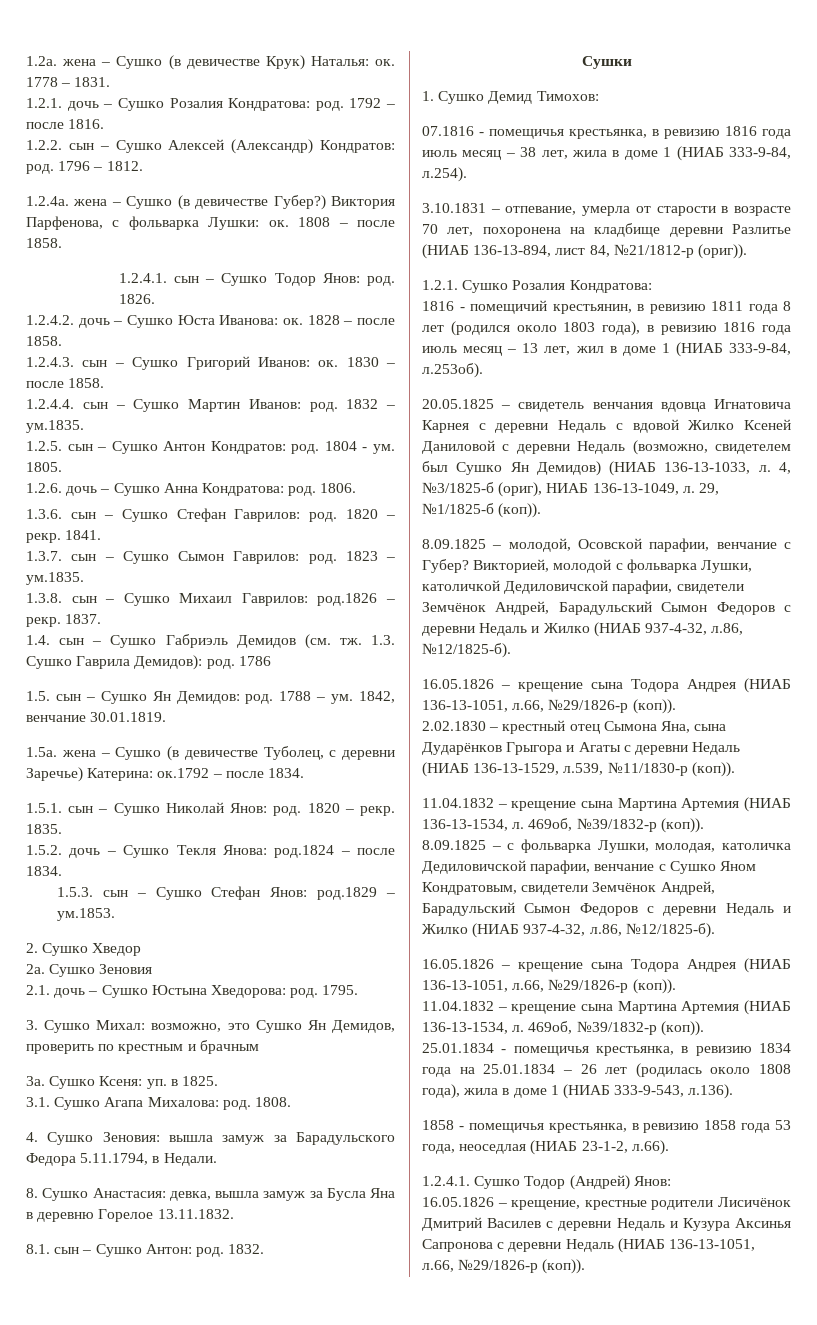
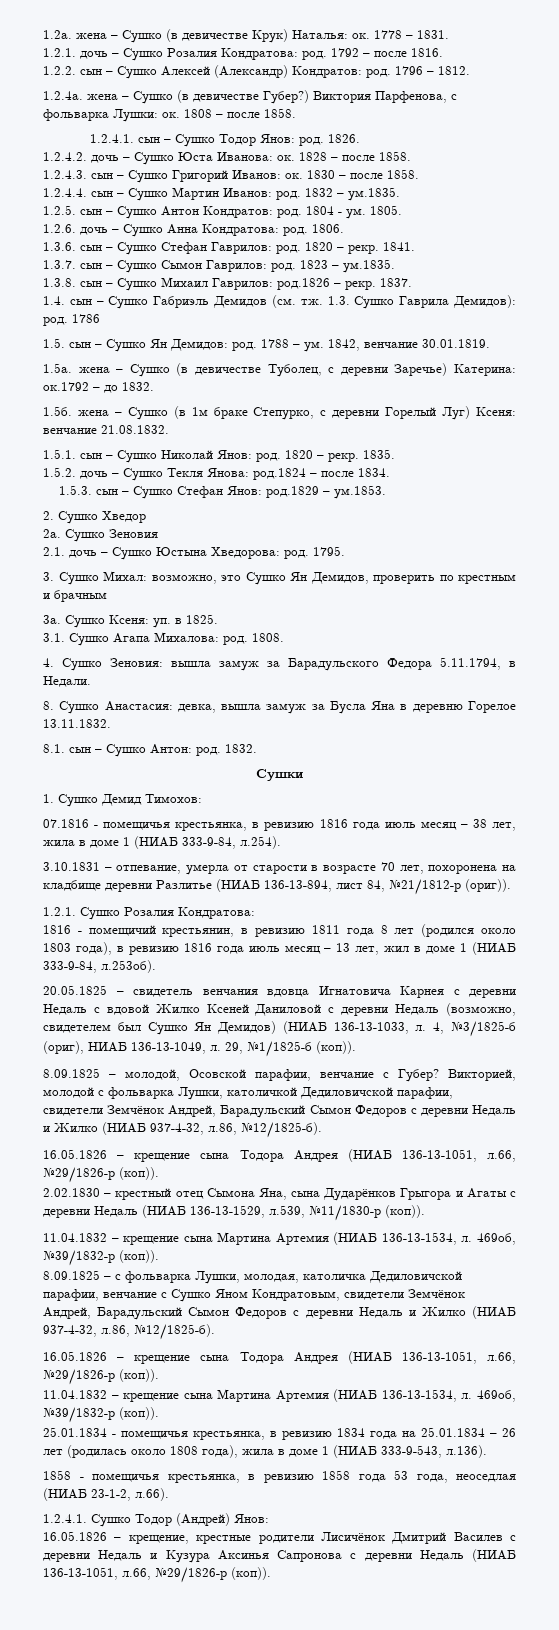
[225,768,304,778] после 1834. -> [104,382,154,393] [43,406,516,420] [43,425,169,434] до 1832. // 1.5б. жена – Сушко (в 1м браке Степурко, с деревни Горелый Луг) Ксеня: венчание 21.08.1832.

